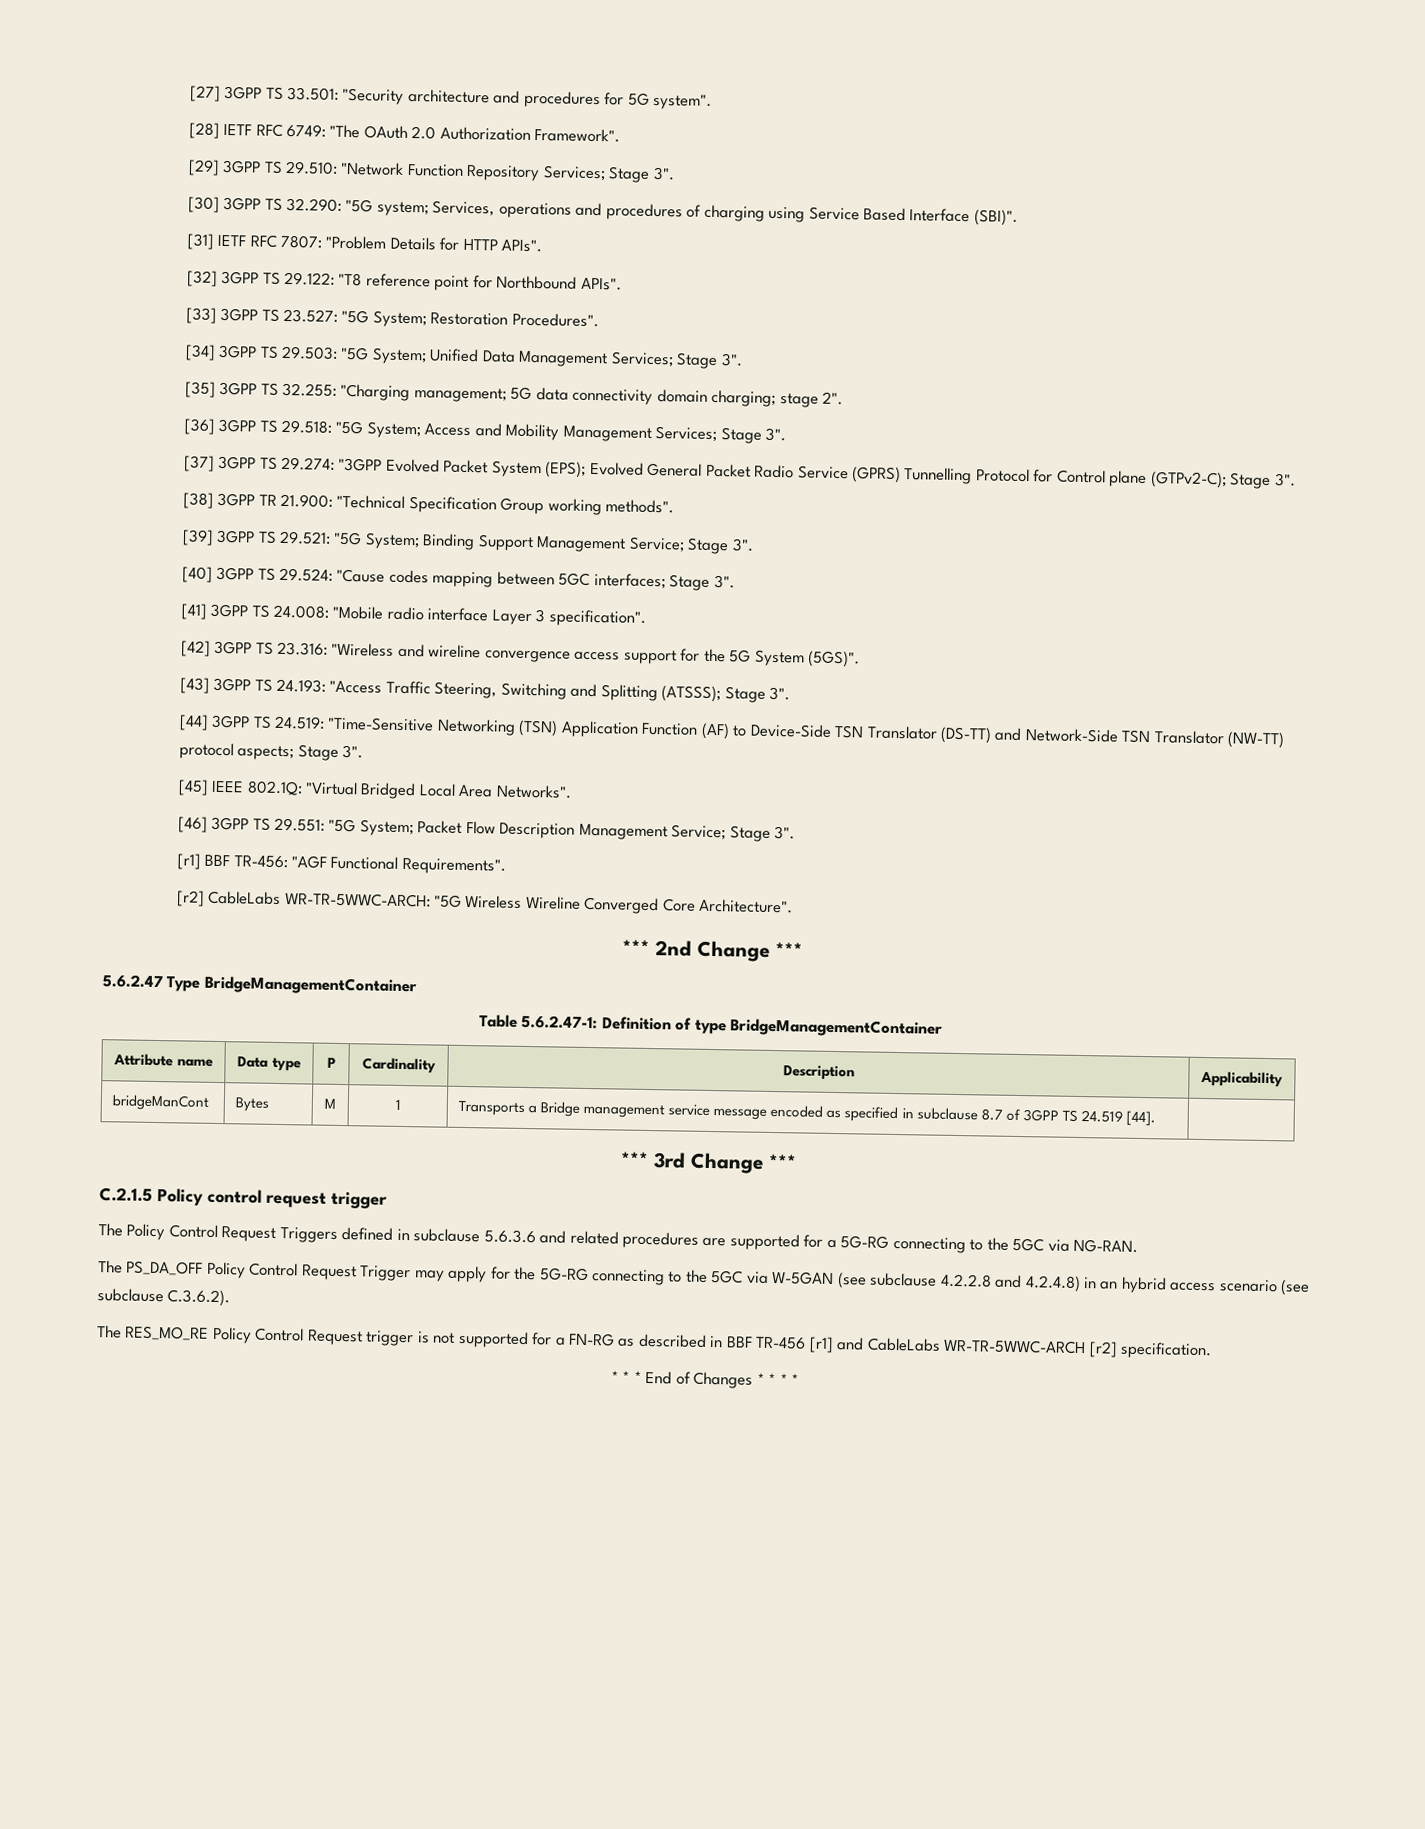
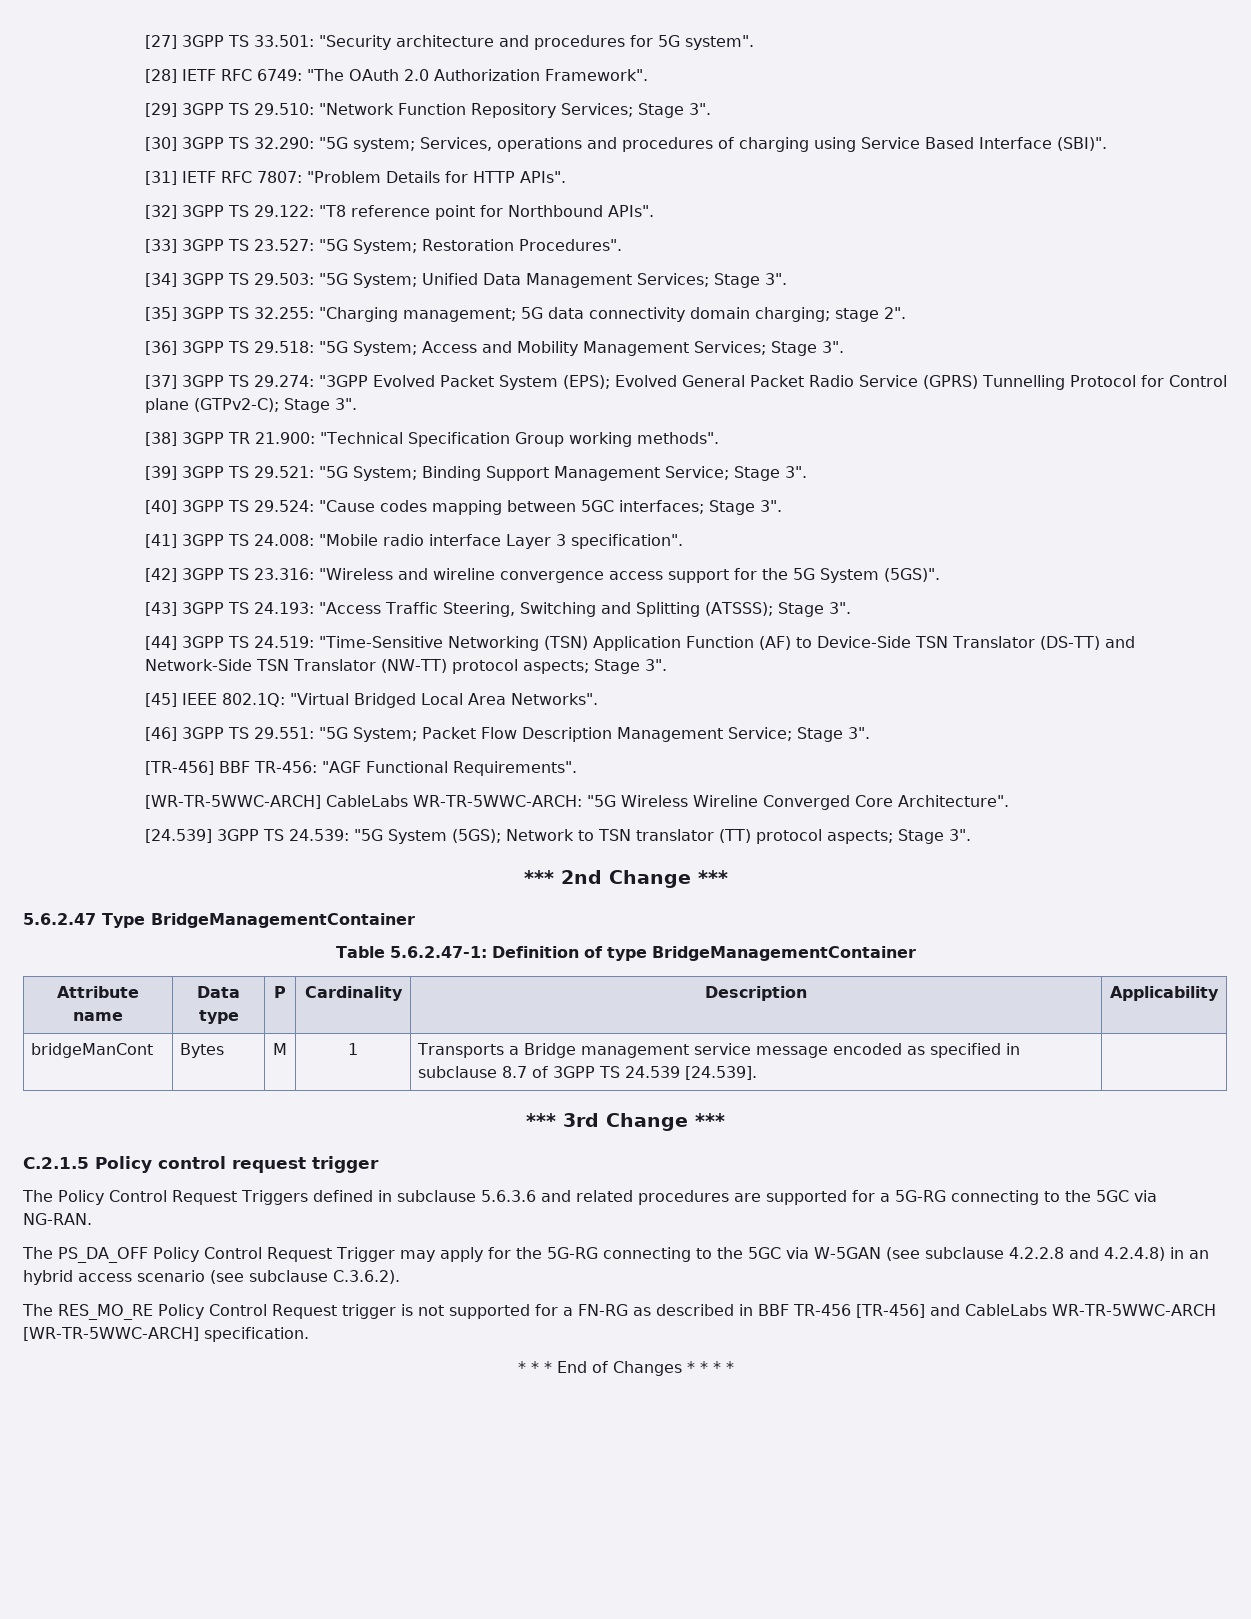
[176,853,201,870] [r1] -> [145,761,215,775] [TR-456]
[176,890,205,907] [r2] -> [145,795,322,809] [WR-TR-5WWC-ARCH]
(794, 906) none -> [145,829,972,844] // [24.539] 3GPP TS 24.539: "5G System (5GS); Network to TSN translator (TT) protocol aspects; Stage 3".
[1080,1110,1156,1127] 24.519 [44]. -> [625,1066,758,1080] 24.539 [24.539].
[808,1336,834,1354] [r1] -> [856,1304,925,1318] [TR-456]
[1088,1341,1118,1358] [r2] -> [23,1327,199,1341] [WR-TR-5WWC-ARCH]

